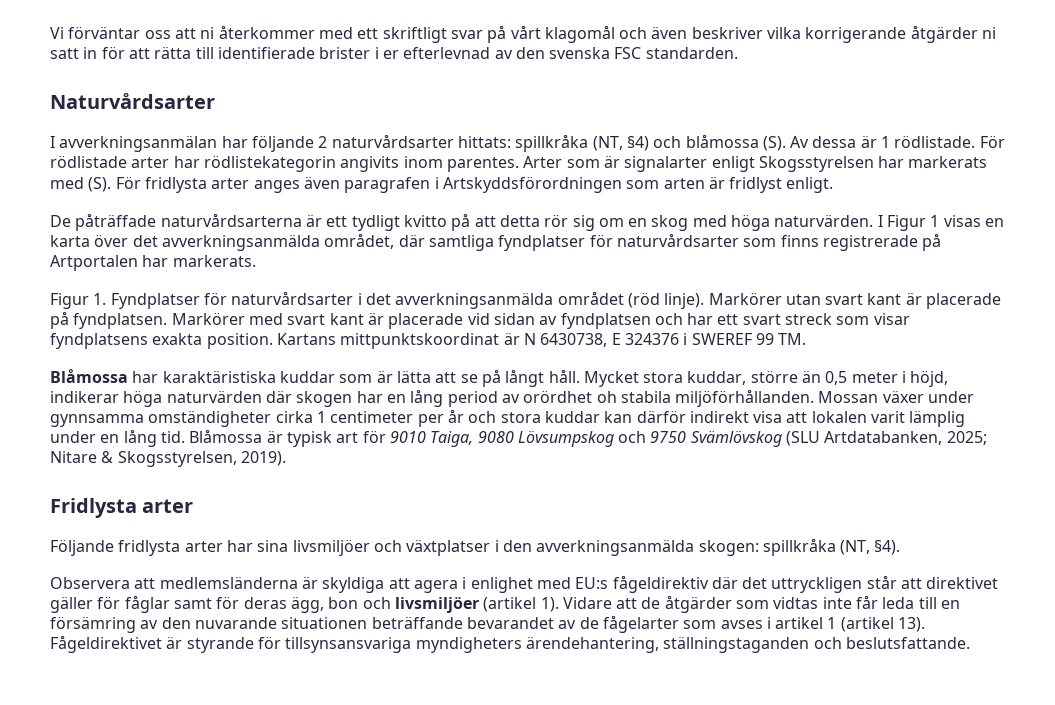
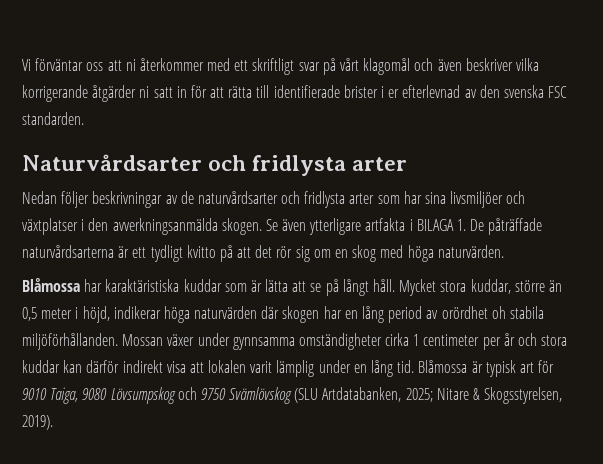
[50,134,1005,152] [50,155,988,172] [50,176,834,193] // I avverkningsanmälan har följande 2 naturvårdsarter hittats: spillkråka (NT, §4) och blåmossa (S). Av dessa är 1 rödlistade. För rödlistade arter har rödlistekategorin angivits inom parentes. Arter som är signalarter enligt Skogsstyrelsen har markerats med (S). För fridlysta arter anges även paragrafen i Artskyddsförordningen som arten är fridlyst enligt. // -> [208,155,408,176] [22,191,526,208] [22,218,467,235] och fridlysta arter // Nedan följer beskrivningar av de naturvårdsarter och fridlysta arter som har sina livsmiljöer och växtplatser i den avverkningsanmälda skogen. Se även ytterligare artfakta i BILAGA 1.
[499,215,540,227] detta -> [255,245,273,258] det
[877,215,1005,231] [50,233,942,251] [50,255,256,271] [50,291,1002,309] [50,311,910,329] [50,332,807,349] I Figur 1 visas en karta över det avverkningsanmälda området, där samtliga fyndplatser för naturvårdsarter som finns registrerade på Artportalen har markerats. // Figur 1. Fyndplatser för naturvårdsarter i det avverkningsanmälda området (röd linje). Markörer utan svart kant är placerade på fyndplatsen. Markörer med svart kant är placerade vid sidan av fyndplatsen och har ett svart streck som visar fyndplatsens exakta position. Kartans mittpunktskoordinat är N 6430738, E 324376 i SWEREF 99 TM. -> (504, 251) none
[50,498,194,518] [50,538,901,556] [50,575,999,593] [50,595,961,613] [50,615,926,633] [50,635,970,653] // Fridlysta arter // Följande fridlysta arter har sina livsmiljöer och växtplatser i den avverkningsanmälda skogen: spillkråka (NT, §4). // Observera att medlemsländerna är skyldiga att agera i enlighet med EU:s fågeldirektiv där det uttryckligen står att direktivet gäller för fåglar samt för deras ägg, bon och livsmiljöer (artikel 1). Vidare att de åtgärder som vidtas inte får leda till en försämring av den nuvarande situationen beträffande bevarandet av de fågelarter som avses i artikel 1 (artikel 13). Fågeldirektivet är styrande för tillsynsansvariga myndigheters ärendehantering, ställningstaganden och beslutsfattande. -> (53, 422) none

